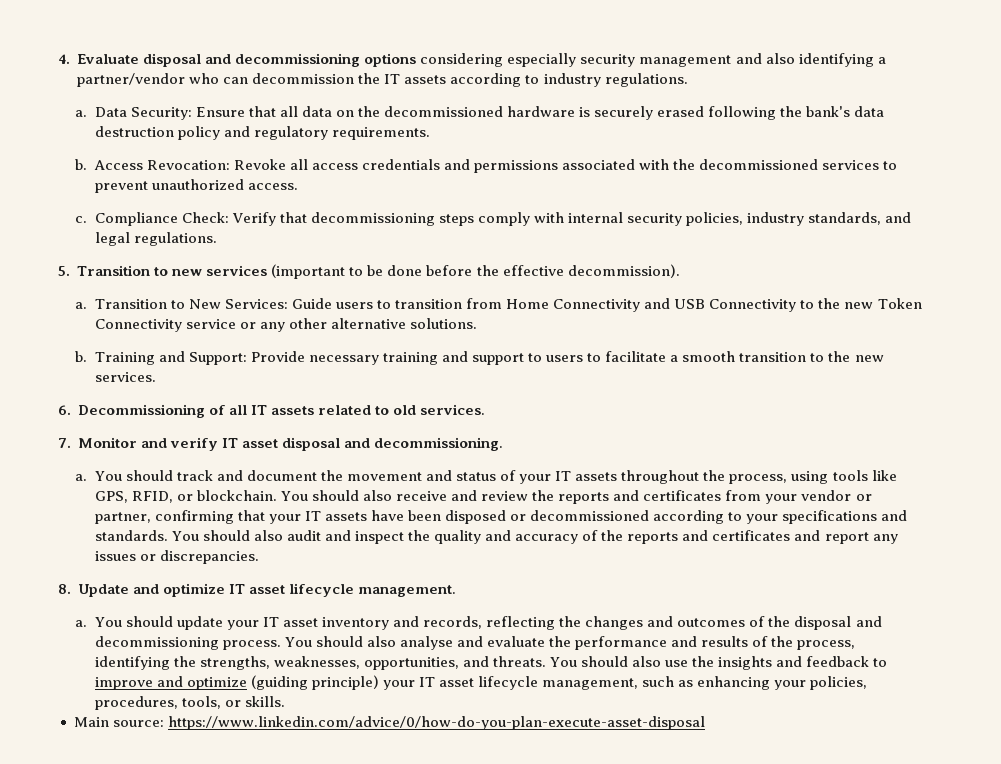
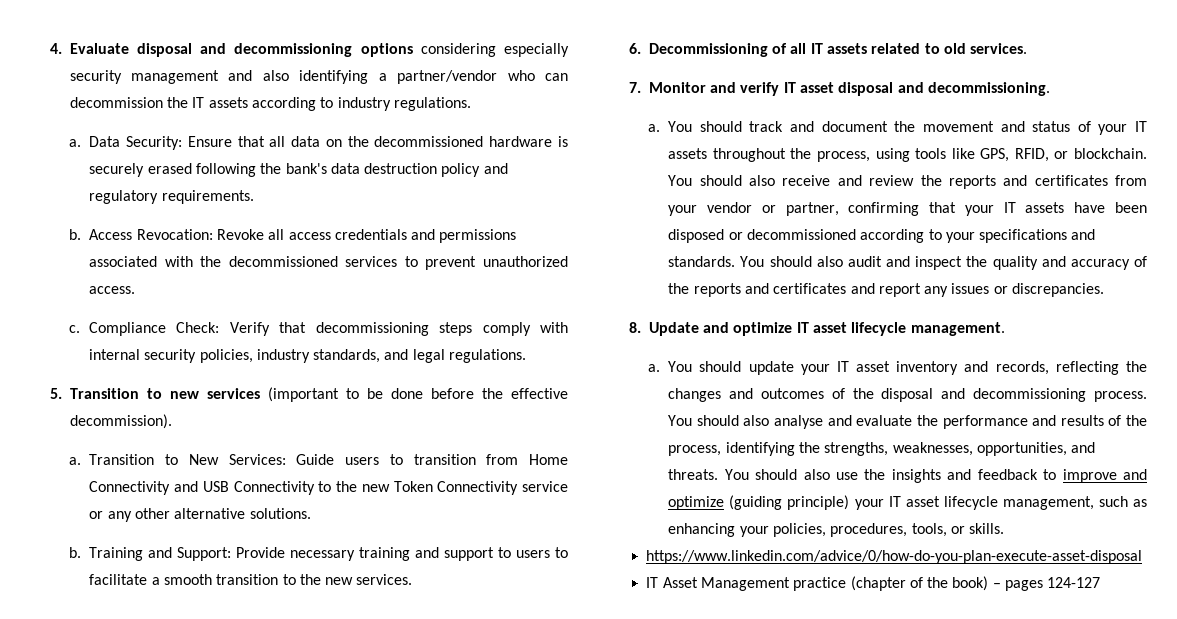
[74,717,165,727] Main source: -> (1005, 528) none
(706, 723) none -> [646,576,1101,591] // IT Asset Management practice (chapter of the book) – pages 124-127

